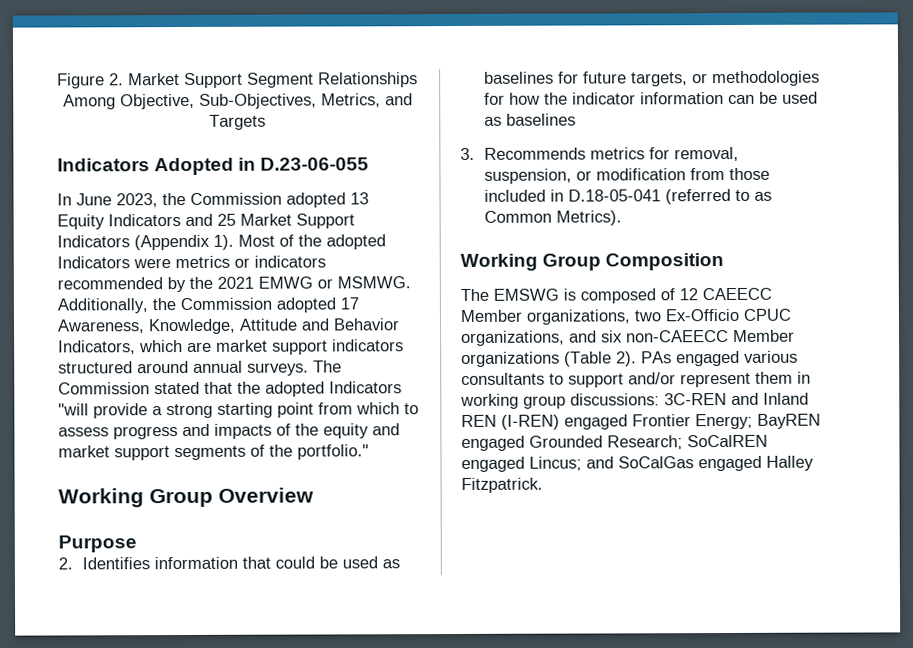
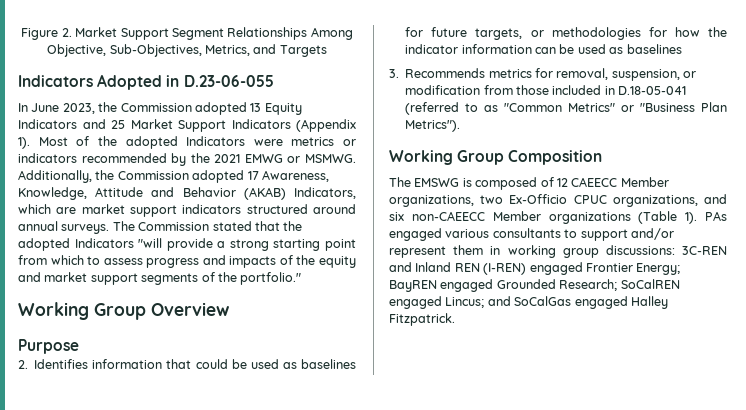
(400, 324) none -> [243,187,286,200] (AKAB)
[483,210,622,226] Common Metrics). -> [504,102,727,112] [405,120,461,132] "Common Metrics" or "Business Plan Metrics").
[616,351,637,367] 2). -> [685,212,698,224] 1).

